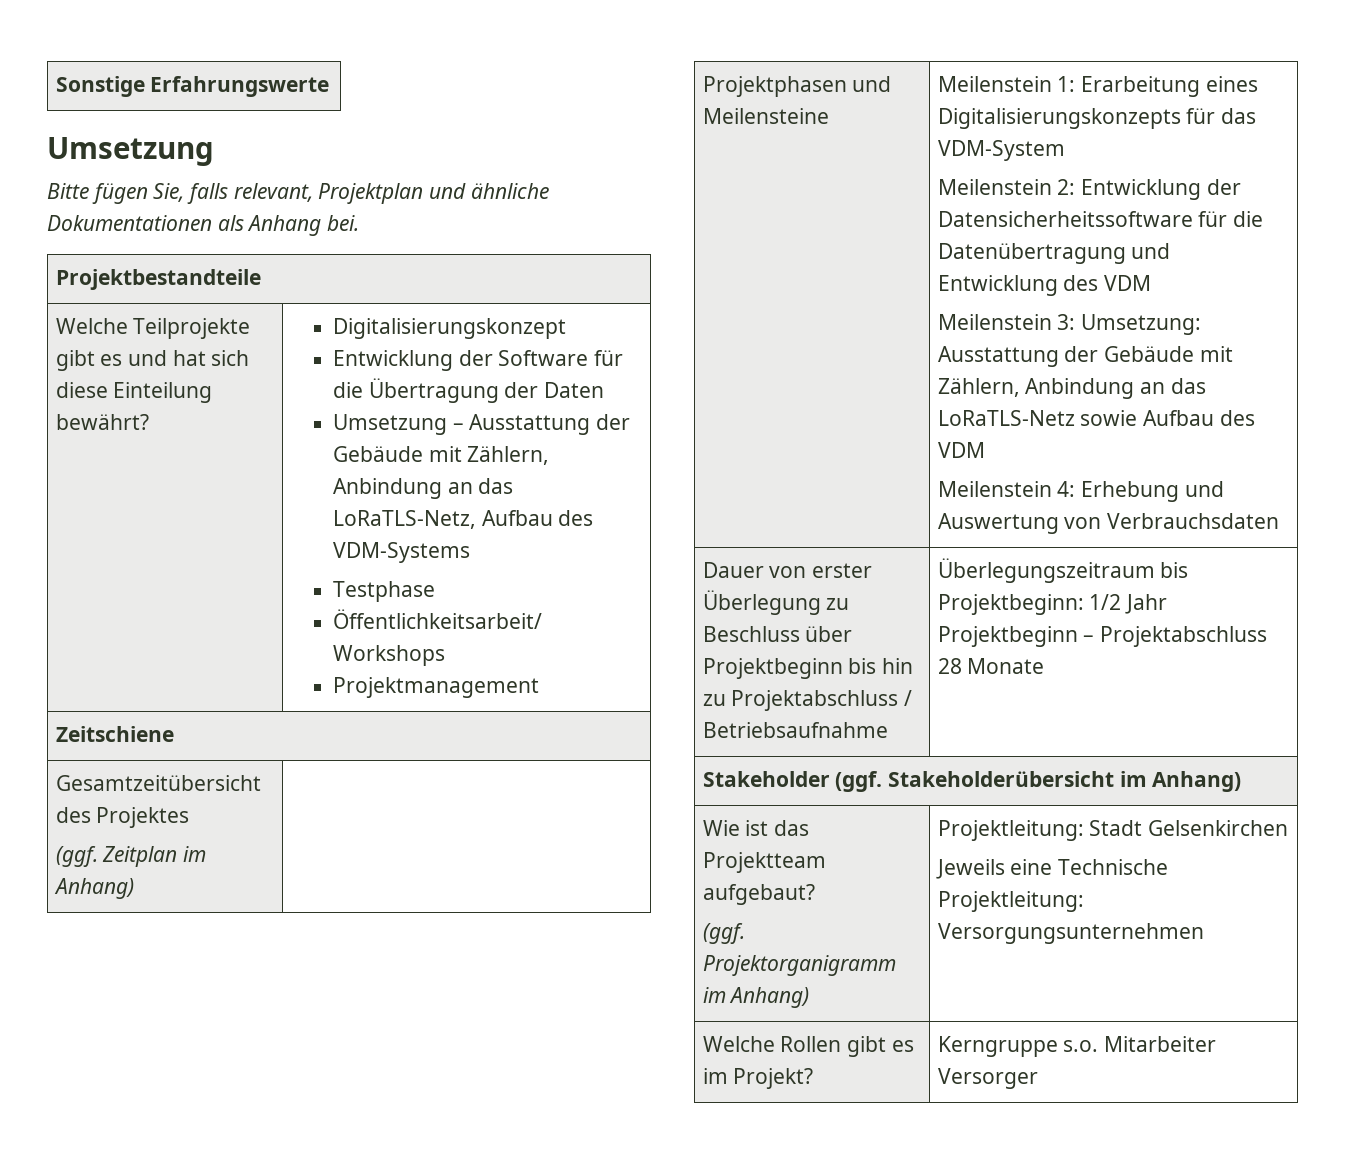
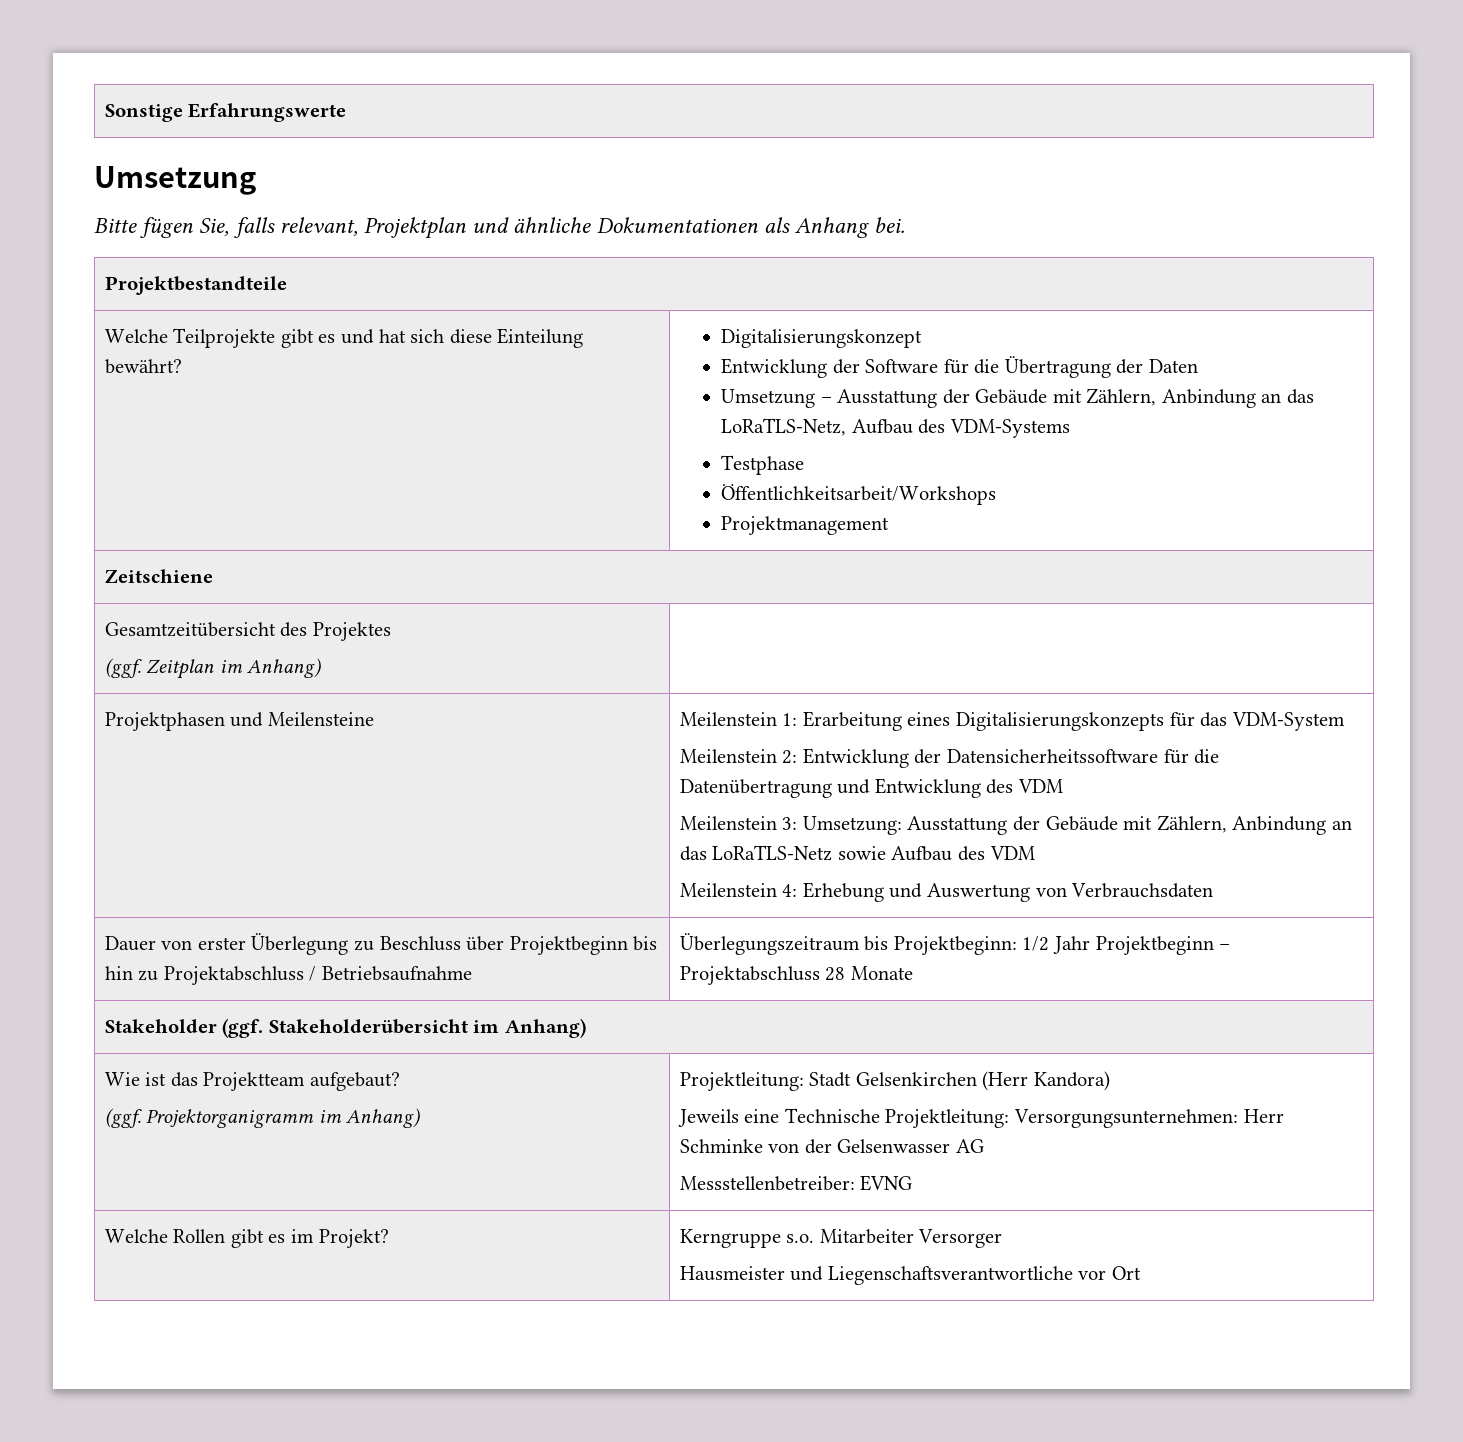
(1288, 828) none -> [982,1071,1110,1091] (Herr Kandora)
[937,923,1204,944] Versorgungsunternehmen -> [1013,1109,1284,1128] [679,1139,984,1154] [679,1175,913,1191] Versorgungsunternehmen: Herr Schminke von der Gelsenwasser AG // Messstellenbetreiber: EVNG
(1038, 1078) none -> [679,1266,1141,1285] // Hausmeister und Liegenschaftsverantwortliche vor Ort

